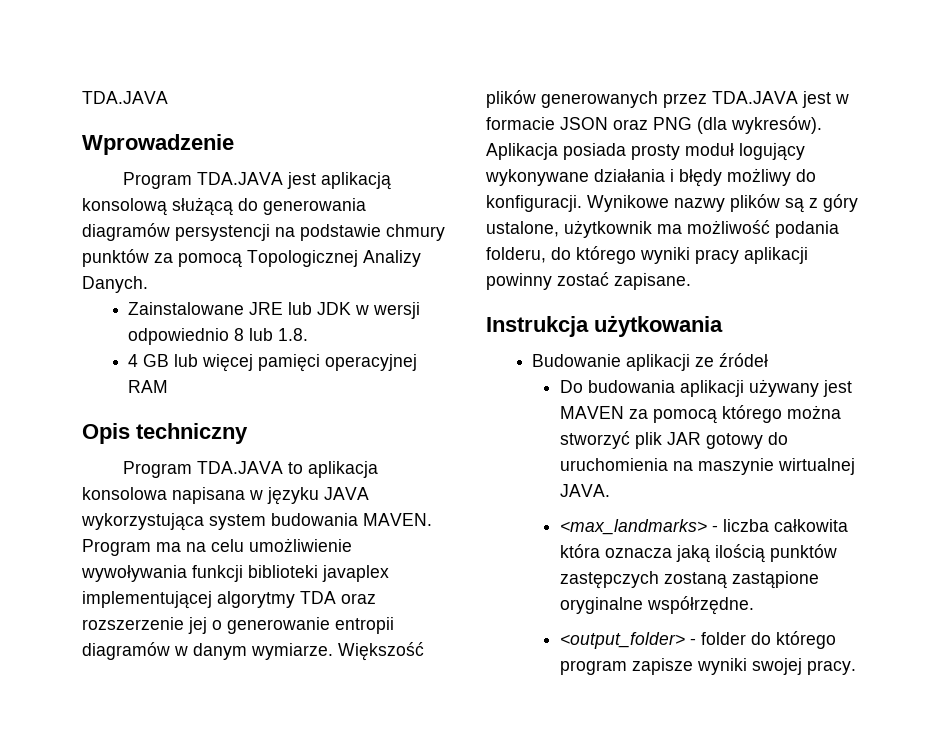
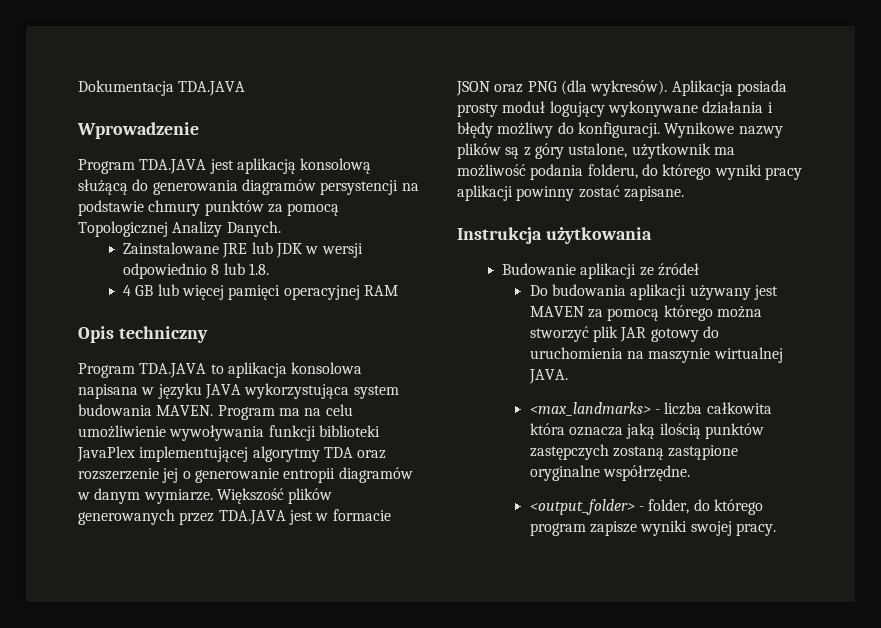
(82, 97) none -> [78,80,174,96] Dokumentacja
[322,565,389,582] javaplex -> [77,446,135,462] JavaPlex
[700,632,746,645] folder -> [648,499,690,514] folder,

